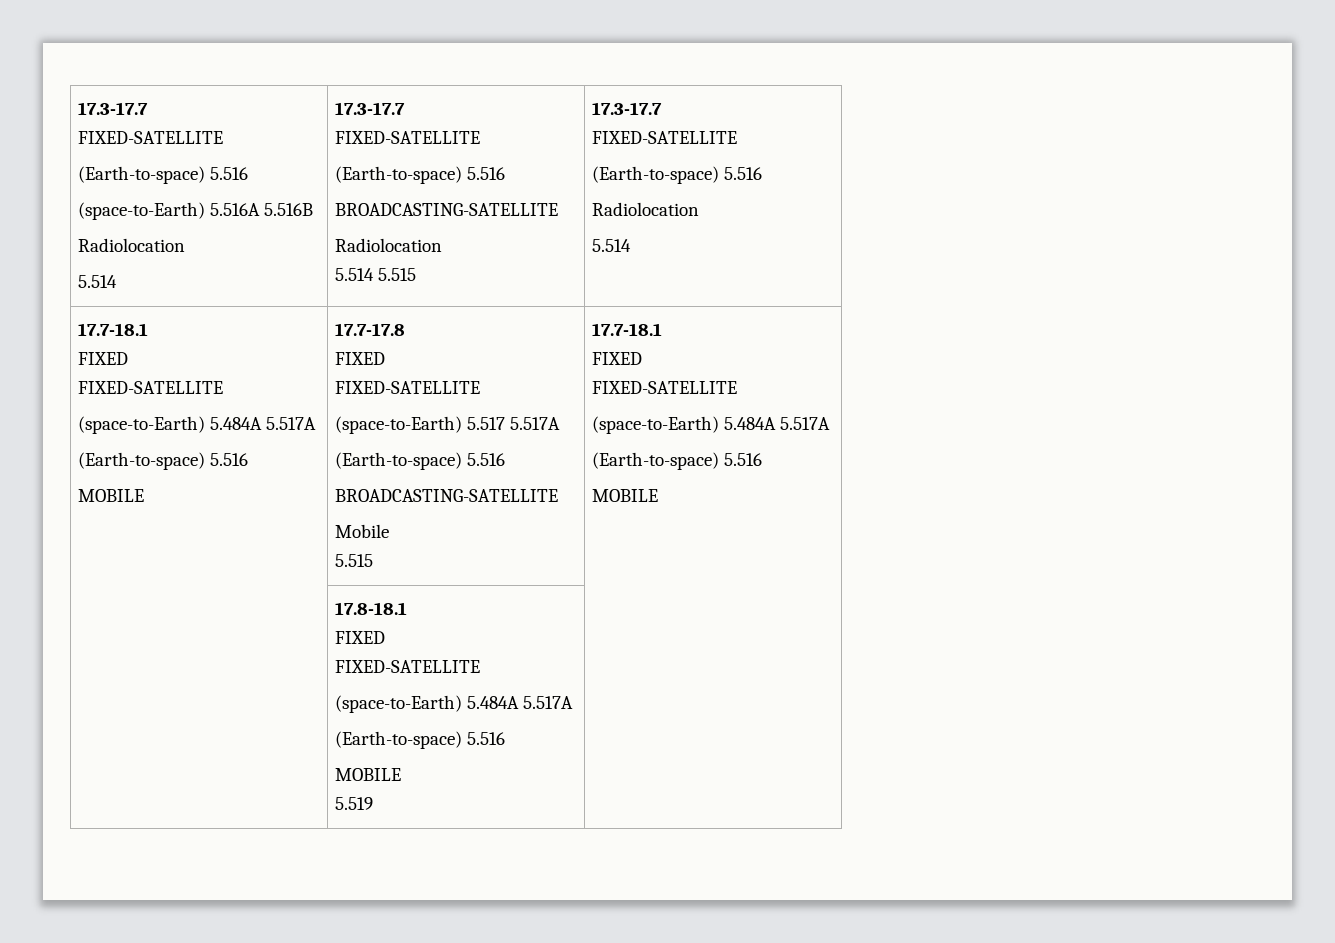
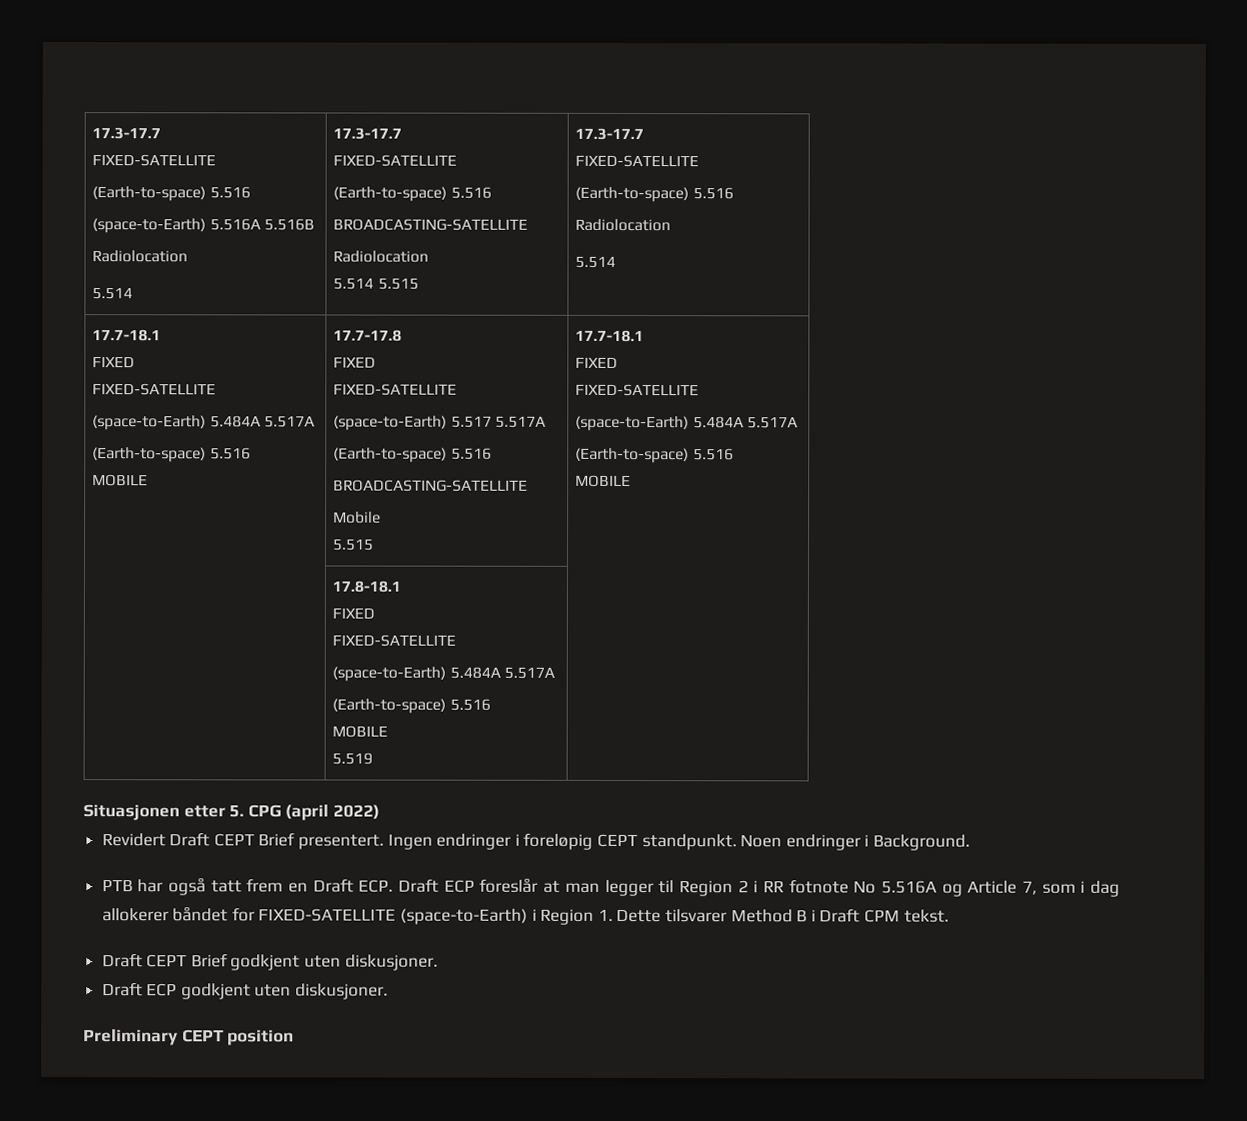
(373, 803) none -> [83,804,380,821] [101,832,970,851] [101,877,1121,897] [101,906,949,925] [101,953,438,971] [101,982,389,1000] [83,1029,295,1046] // Situasjonen etter 5. CPG (april 2022) // Revidert Draft CEPT Brief presentert. Ingen endringer i foreløpig CEPT standpunkt. Noen endringer i Background. // PTB har også tatt frem en Draft ECP. Draft ECP foreslår at man legger til Region 2 i RR fotnote No 5.516A og Article 7, som i dag allokerer båndet for FIXED-SATELLITE (space-to-Earth) i Region 1. Dette tilsvarer Method B i Draft CPM tekst. // Draft CEPT Brief godkjent uten diskusjoner. // Draft ECP godkjent uten diskusjoner. // Preliminary CEPT position

